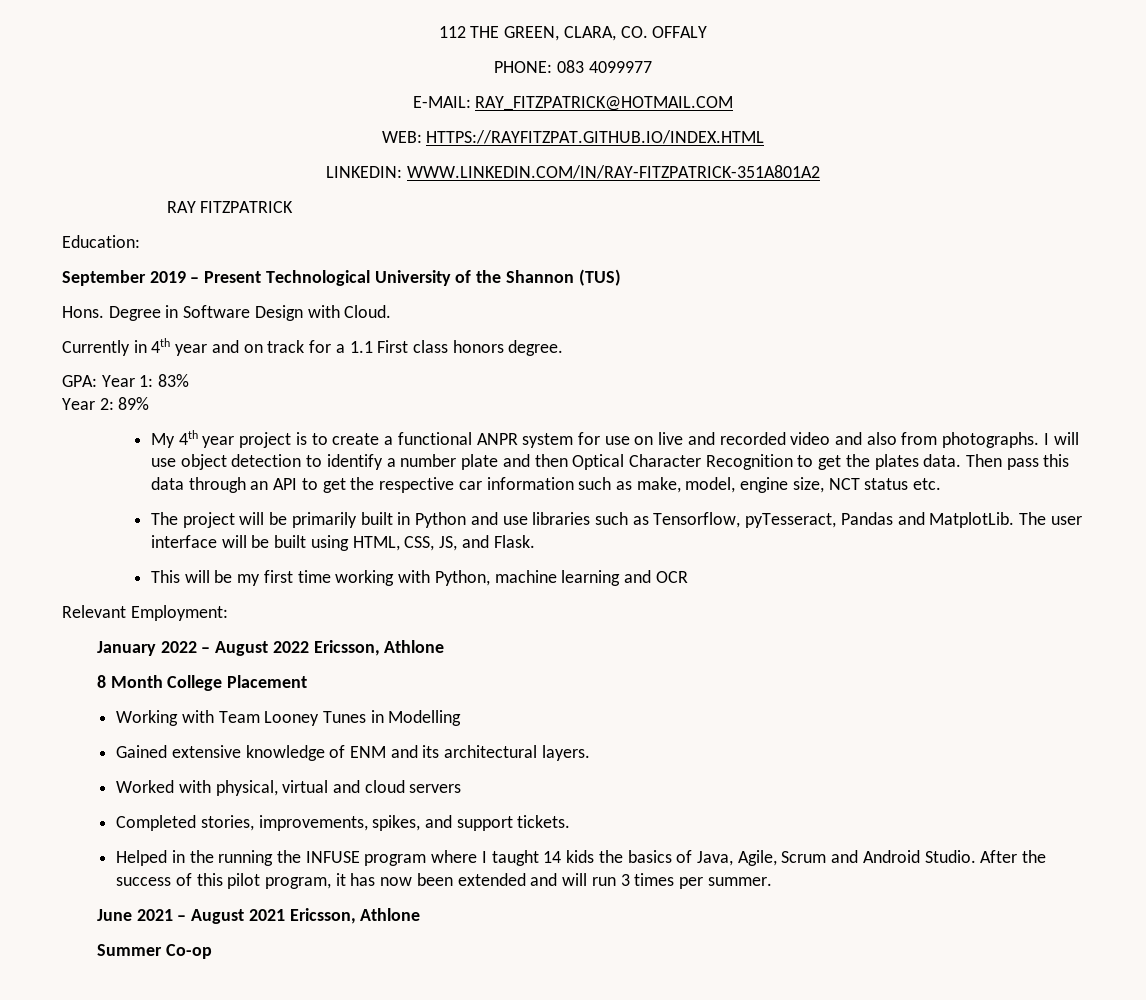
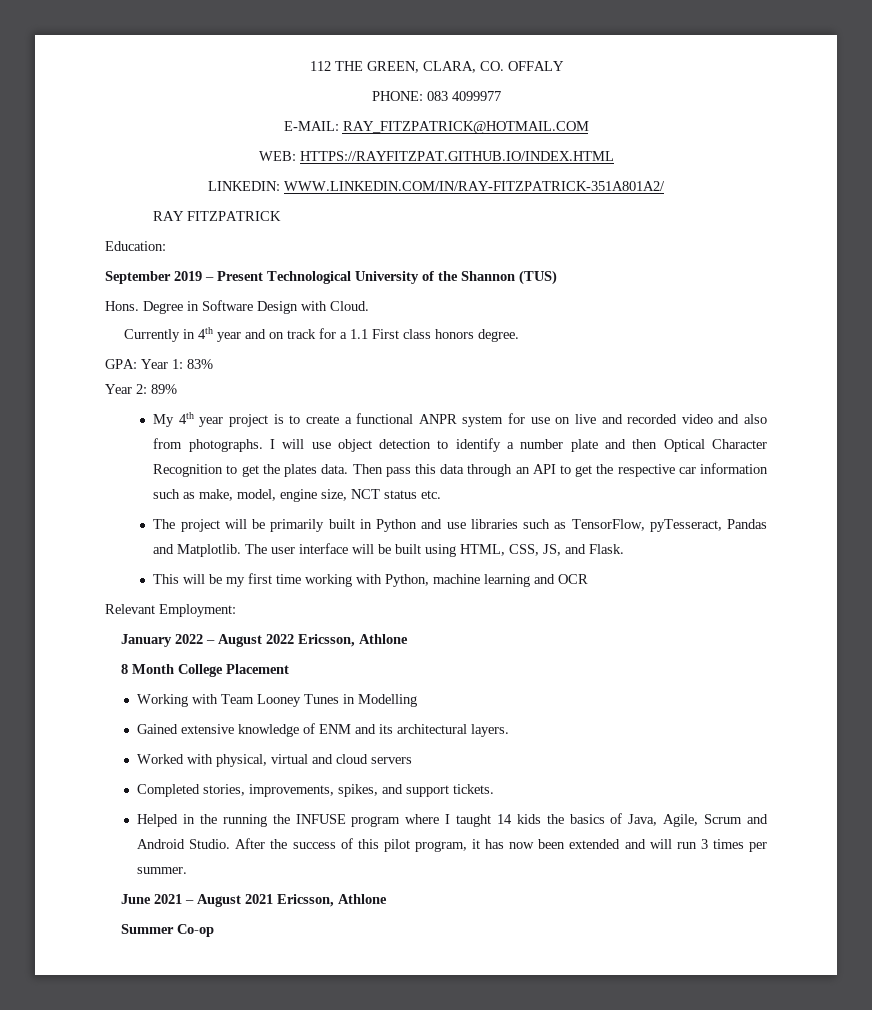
[406,165,820,179] WWW.LINKEDIN.COM/IN/RAY-FITZPATRICK-351A801A2 -> [284,181,665,191] WWW.LINKEDIN.COM/IN/RAY-FITZPATRICK-351A801A2/
[653,512,741,528] Tensorflow, -> [571,519,645,531] TensorFlow,
[929,512,1015,528] MatplotLib. -> [177,544,242,557] Matplotlib.

